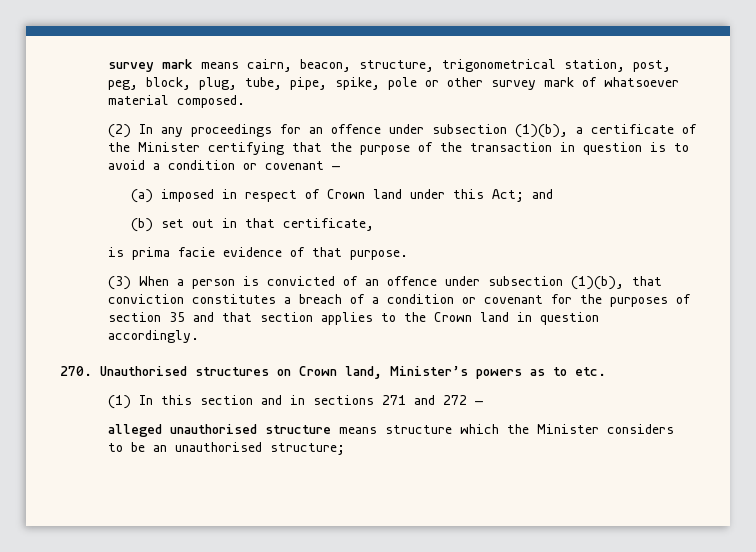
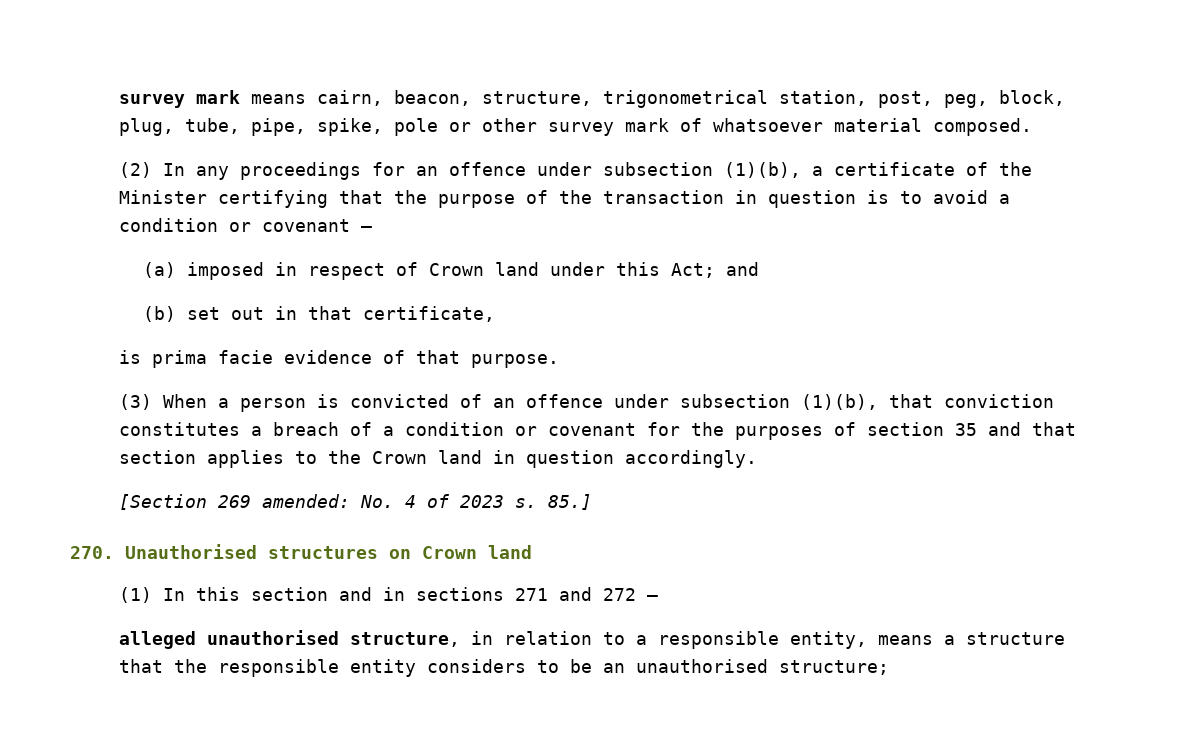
(199, 336) none -> [118,494,592,510] // [Section 269 amended: No. 4 of 2023 s. 85.]
[345,366,606,379] land, Minister’s powers as to etc. -> [488,545,532,559] land
[264,424,599,434] structure means structure which the Minister -> [349,631,1065,649] [118,659,416,677] structure, in relation to a responsible entity, means a structure that the responsible entity

